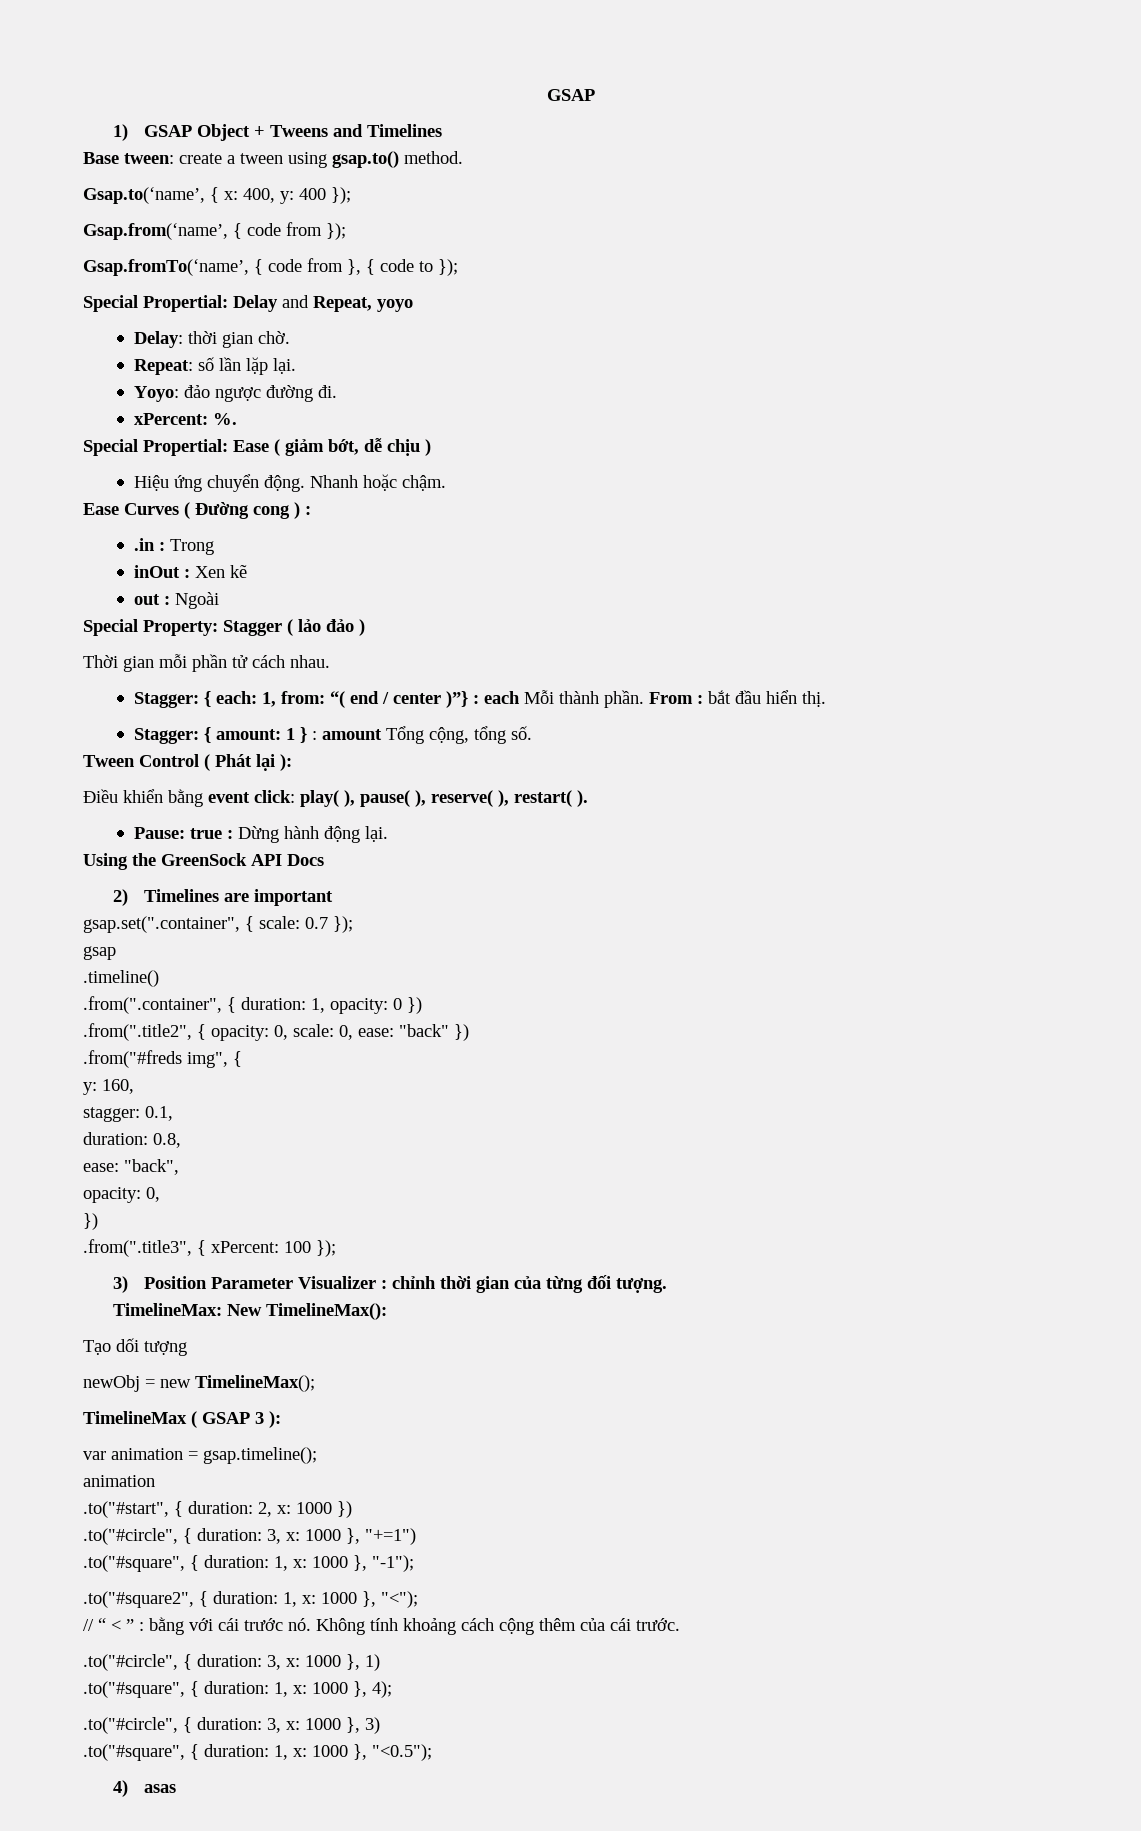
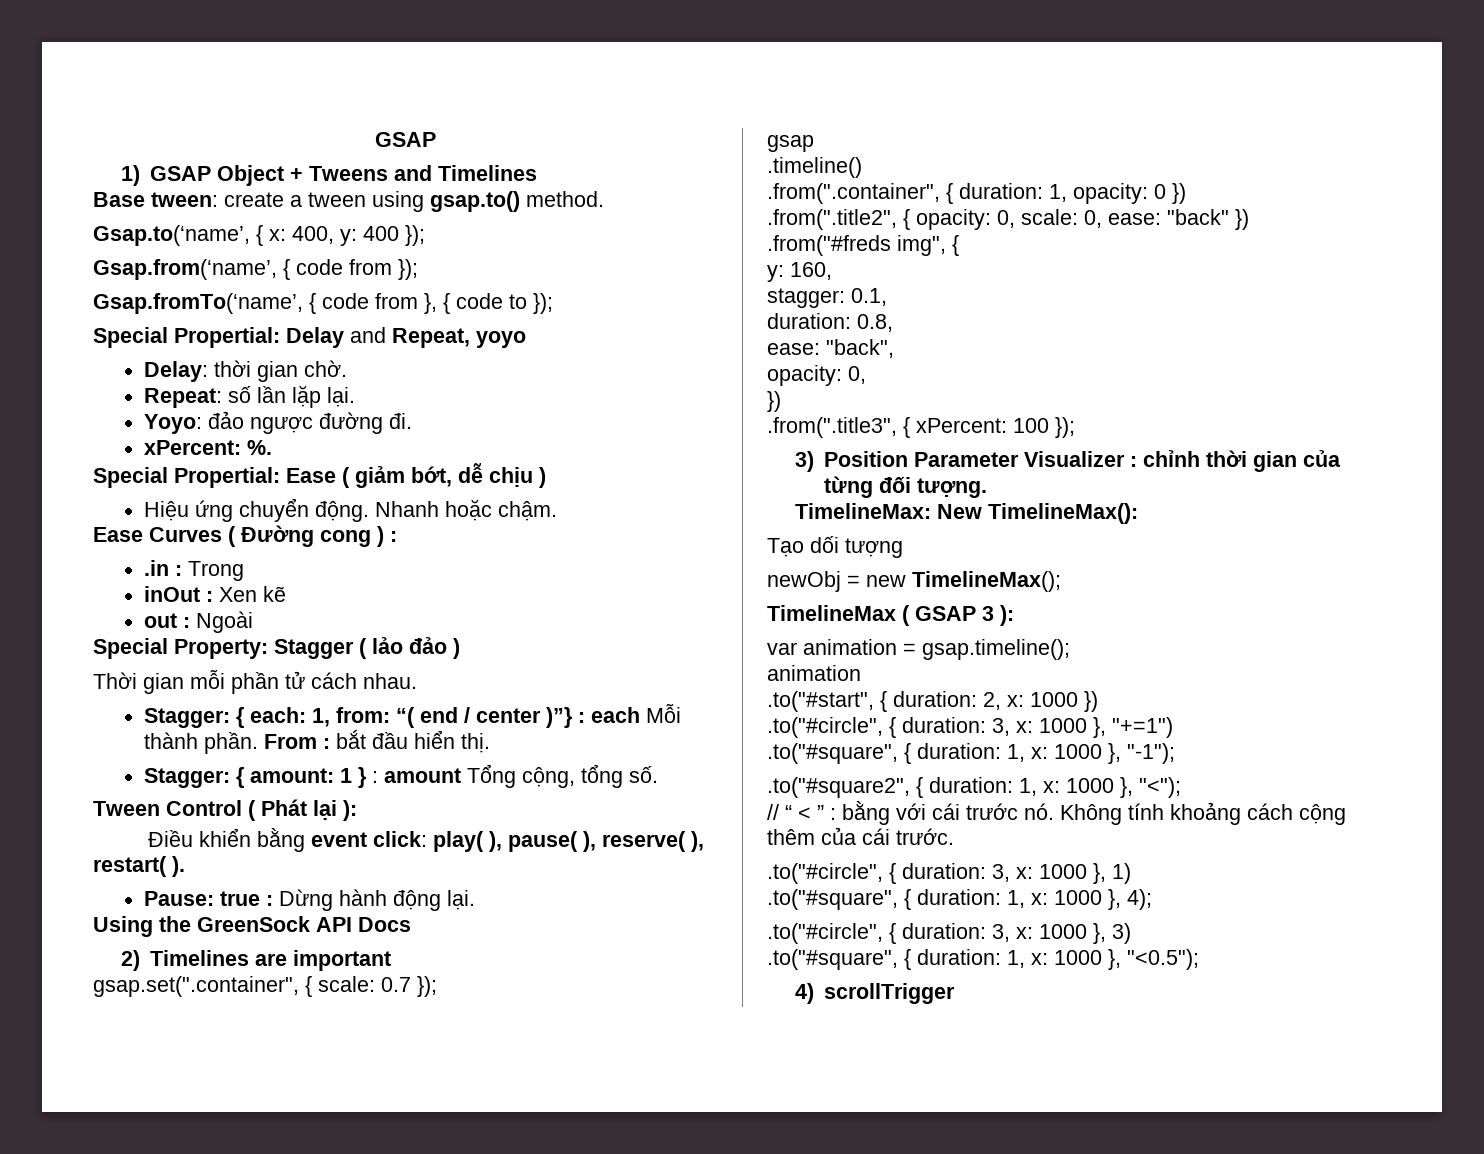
[143,1784,176,1793] asas -> [824,983,956,1004] scrollTrigger

